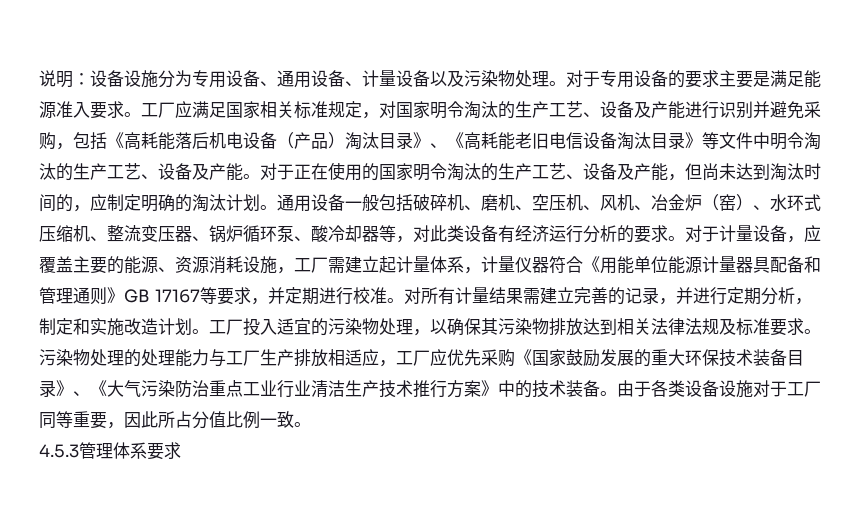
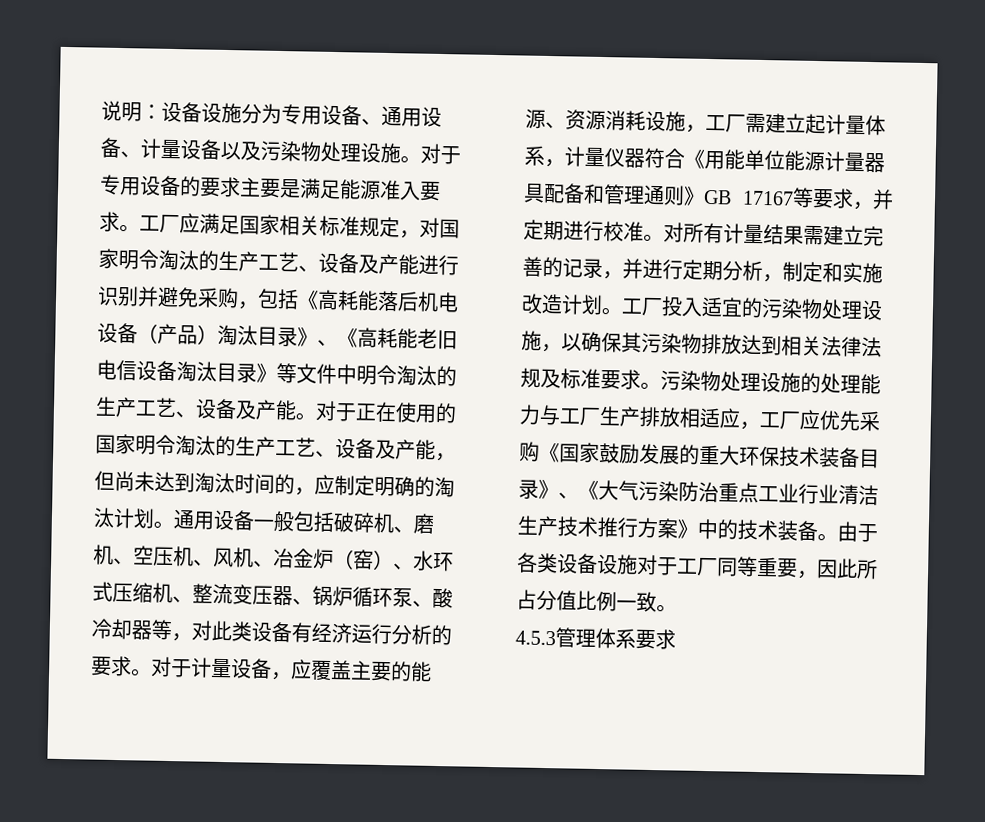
(549, 79) none -> [360,142,401,164] 设施
(413, 327) none -> [861,299,883,321] [521,330,542,351] 设施
(124, 358) none -> [760,372,801,393] 设施

